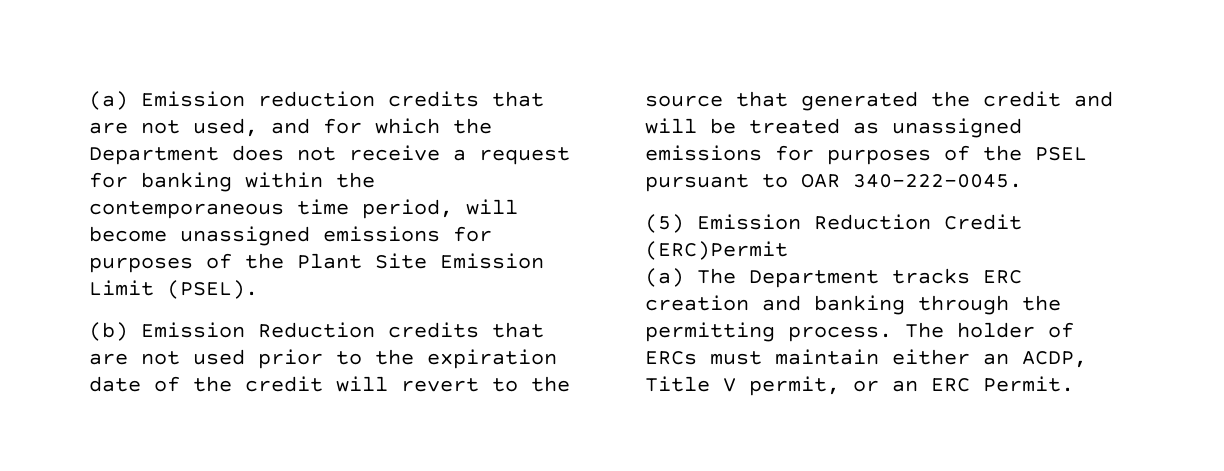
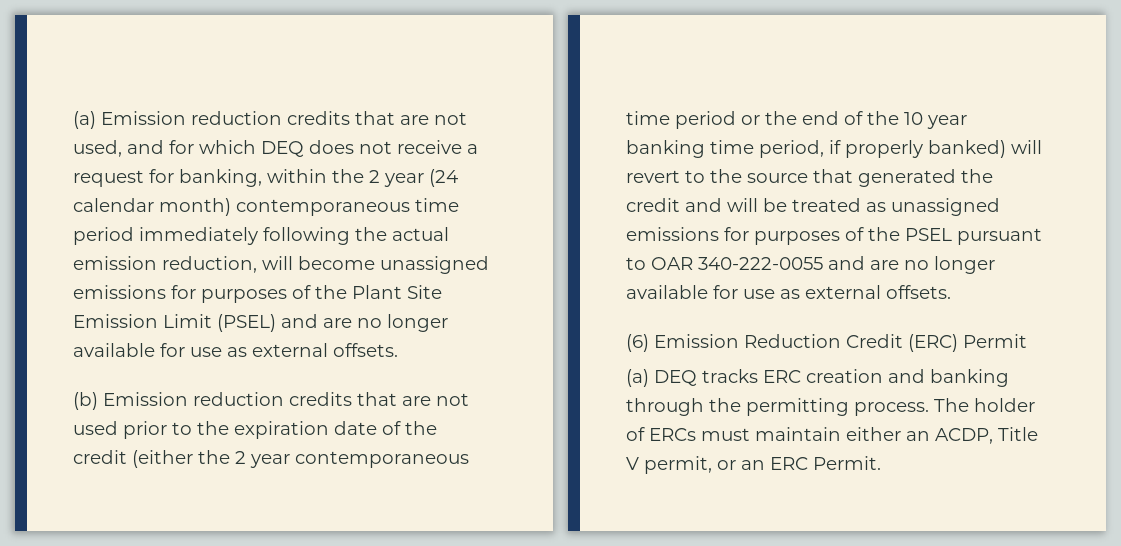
[453,118,492,134] [89,147,219,165] the Department -> [261,141,304,157] DEQ
[141,172,232,192] banking -> [179,169,262,187] banking,
[89,199,453,219] contemporaneous time period, -> [369,169,458,187] [73,198,459,216] [73,227,449,245] [73,256,257,273] 2 year (24 calendar month) contemporaneous time period immediately following the actual emission reduction,
[167,280,258,299] (PSEL). -> [217,314,448,332] [73,343,398,357] (PSEL) and are no longer available for use as external offsets.
[258,322,375,338] Reduction -> [193,392,284,406] reduction
(323, 384) none -> [132,450,469,468] [626,111,967,129] [626,140,1006,158] (either the 2 year contemporaneous time period or the end of the 10 year banking time period, if properly banked)
[853,174,1022,188] [645,214,684,233] 340-222-0045. // (5) -> [698,256,995,274] [626,285,951,299] [626,334,649,352] 340-222-0055 and are no longer available for use as external offsets. // (6)
[645,241,788,260] [645,268,879,288] (ERC)Permit // (a) The Department -> [908,334,1027,352] [626,369,697,387] (ERC) Permit // (a) DEQ

